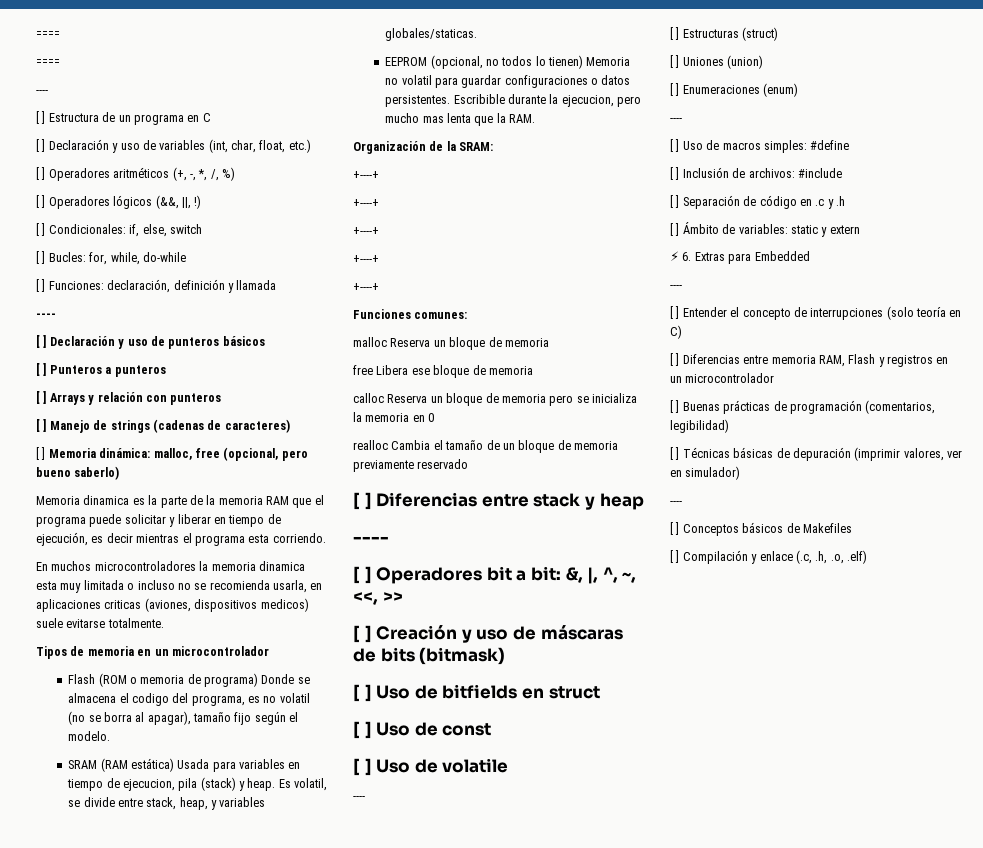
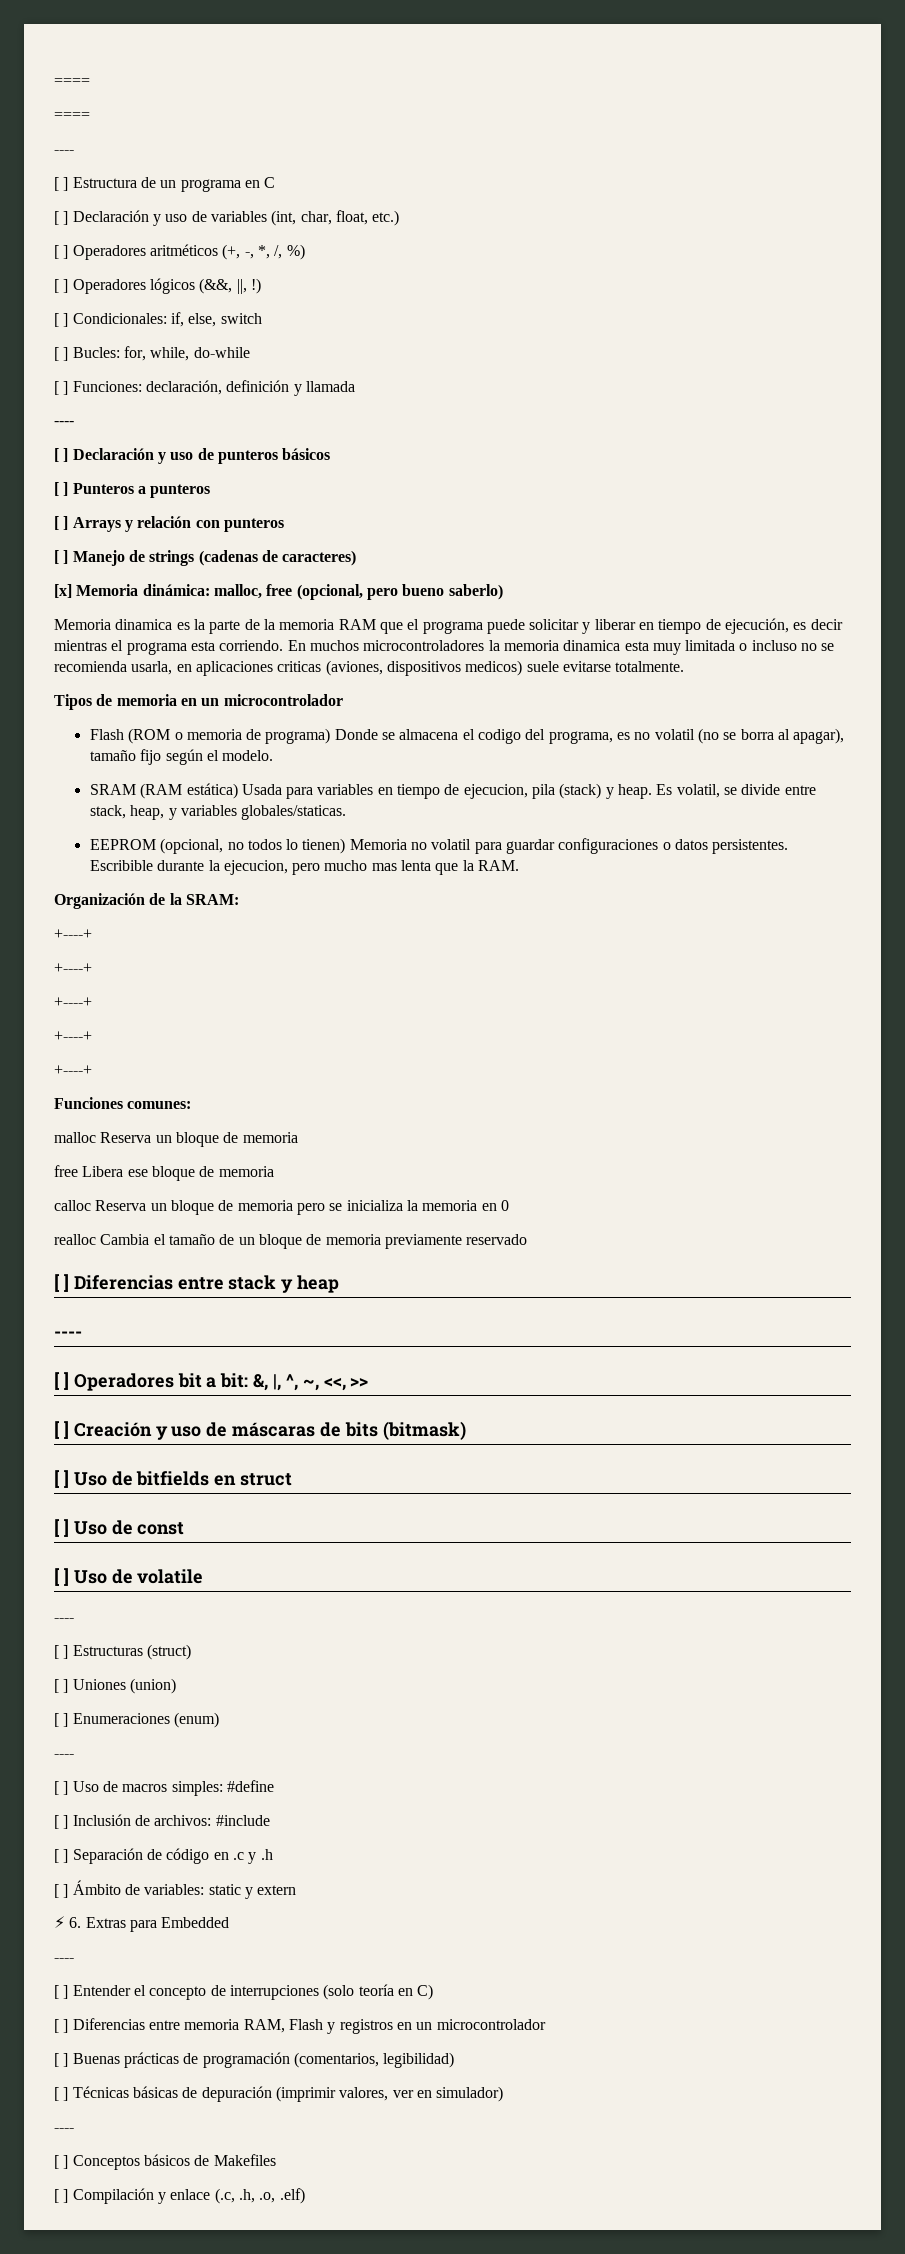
[36,447,46,460] [ ] -> [54,584,72,598] [x]
(326, 538) // -> (284, 645) none

